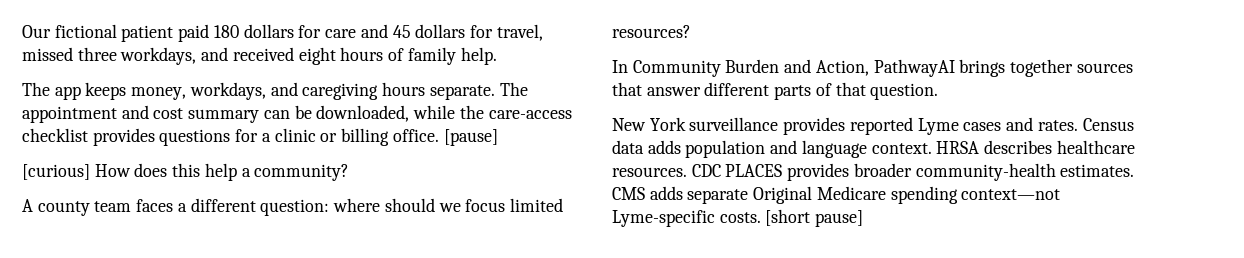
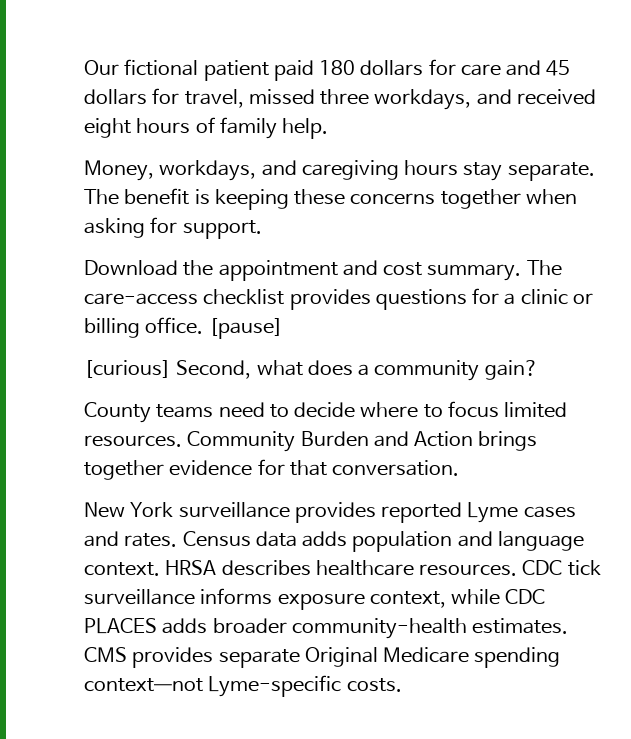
[22,82,187,100] The app keeps money, -> [84,160,154,181] Money,
(426, 89) none -> [463,162,503,181] stay
[22,105,484,123] appointment and cost summary can be downloaded, while the -> [124,188,577,210] [84,217,262,239] [84,260,562,281] benefit is keeping these concerns together when asking for support. // Download the appointment and cost summary. The
[94,163,350,181] [22,198,563,216] [612,25,691,38] [612,59,1133,77] [612,82,939,100] How does this help a community? // A county team faces a different question: where should we focus limited resources? // In Community Burden and Action, PathwayAI brings together sources that answer different parts of that question. -> [176,360,538,381] [84,401,568,423] [84,431,538,452] [84,459,460,480] Second, what does a community gain? // County teams need to decide where to focus limited resources. Community Burden and Action brings together evidence for that conversation.
[725,163,850,181] PLACES provides -> [567,560,601,576] [84,588,546,610] [84,618,208,634] tick surveillance informs exposure context, while CDC PLACES adds
[649,186,683,200] adds -> [132,647,214,668] provides
[765,209,864,227] [short pause] -> (402, 685) none

